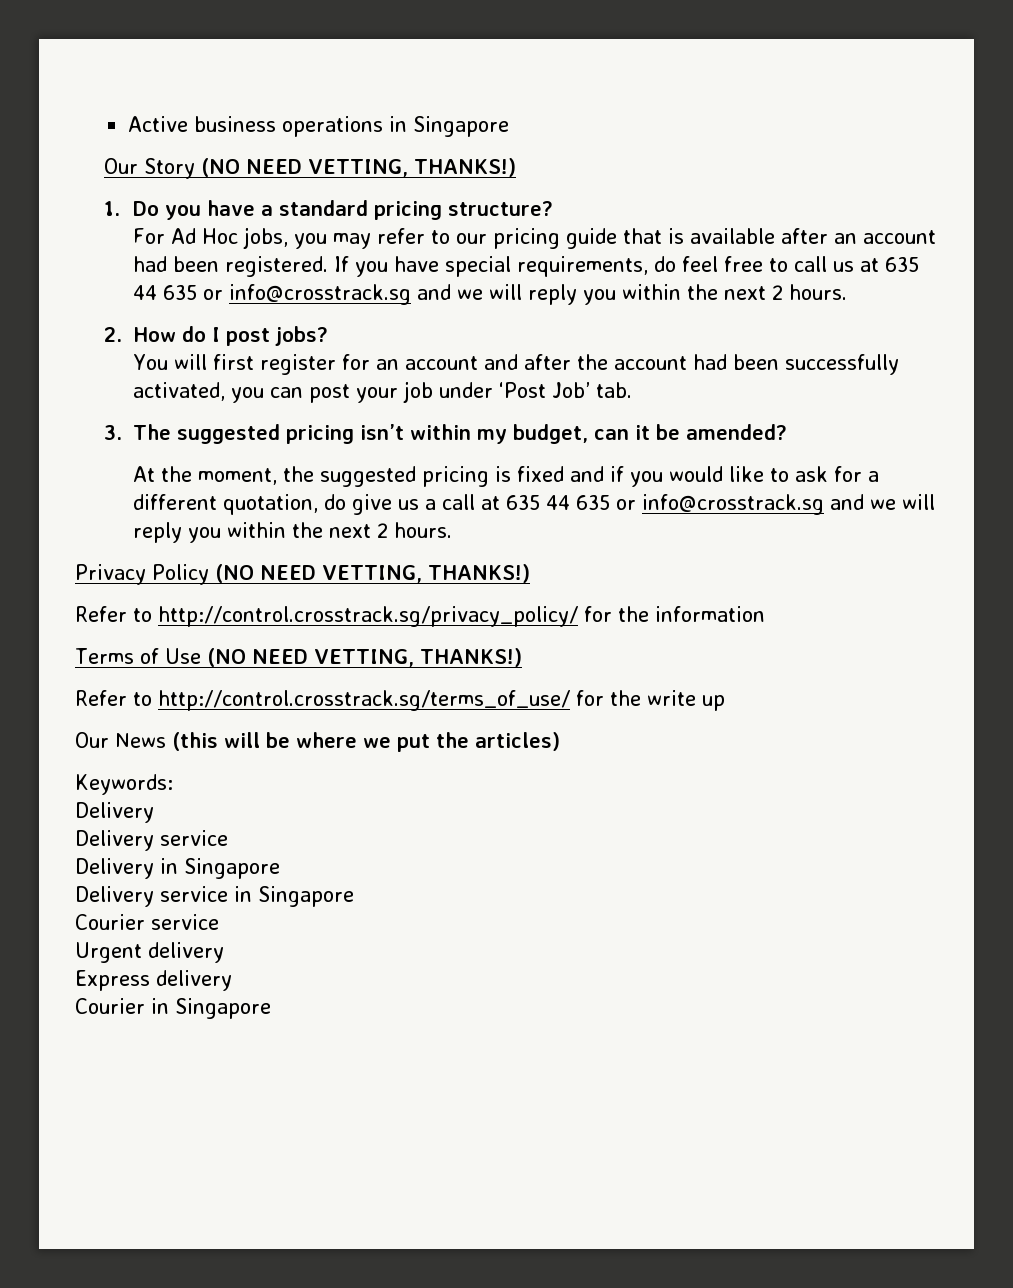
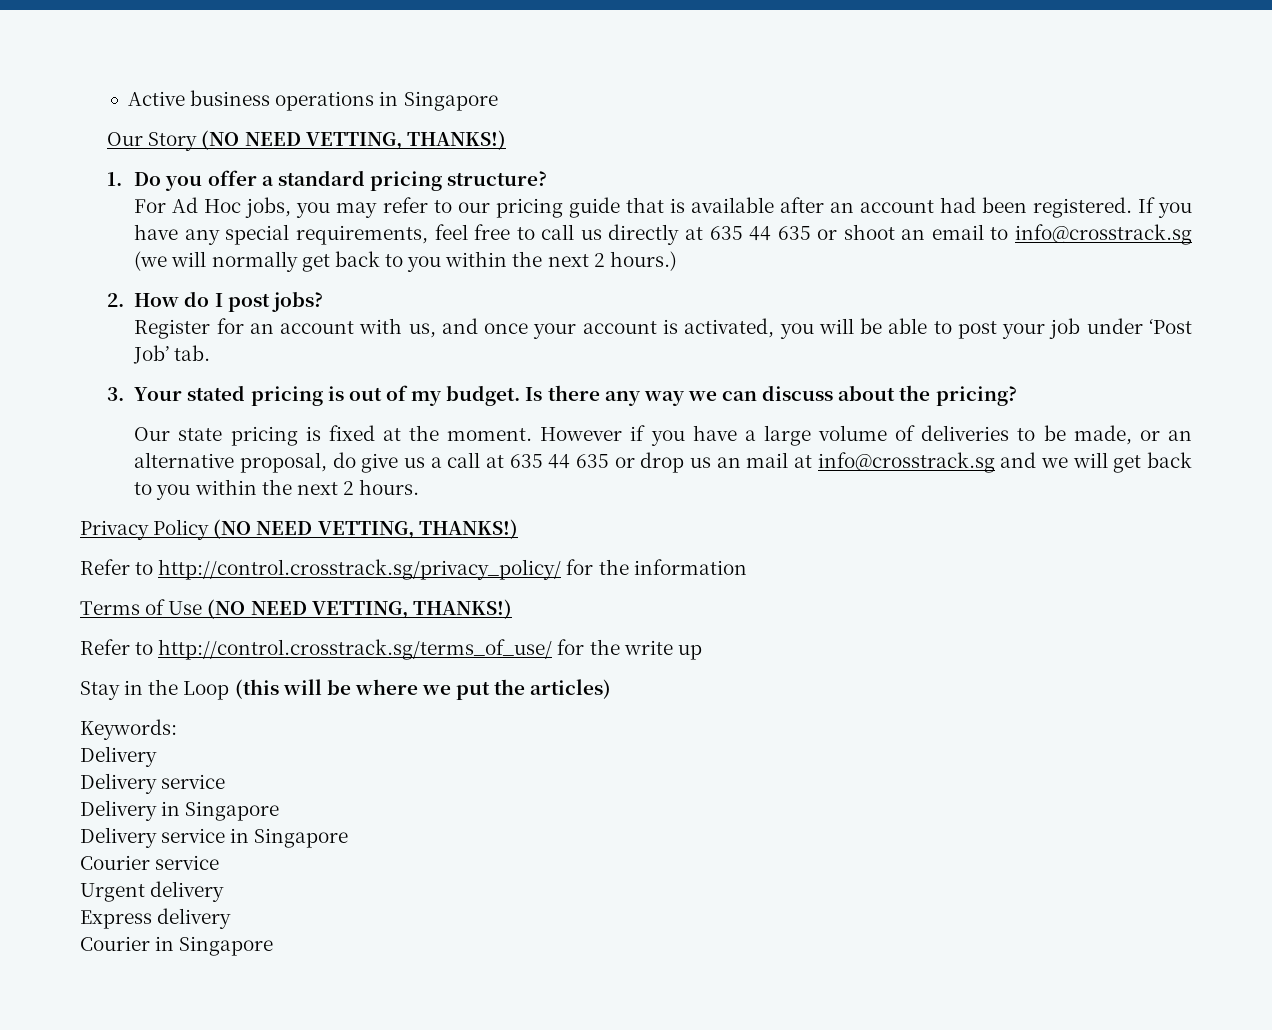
[206,200,255,216] have -> [207,170,257,186] offer
(439, 264) none -> [184,229,220,245] any
[653,256,676,272] do -> (429, 235) none
[859,257,919,272] [132,284,847,305] at 635 44 635 or info@crosstrack.sg and we will reply you within the next 2 hours. -> [608,224,1193,245] [134,251,677,272] directly at 635 44 635 or shoot an email to info@crosstrack.sg (we will normally get back to you within the next 2 hours.)
[132,354,899,375] [132,382,303,403] You will first register for an account and after the account had been successfully activated, you can -> [134,318,952,339] Register for an account with us, and once your account is activated, you will be able to
[132,424,787,444] [132,466,879,487] [132,494,318,515] The suggested pricing isn’t within my budget, can it be amended? // At the moment, the suggested pricing is fixed and if you would like to ask for a different quotation, -> [134,385,1017,406] [134,425,1192,446] [134,452,327,473] Your stated pricing is out of my budget. Is there any way we can discuss about the pricing? // Our state pricing is fixed at the moment. However if you have a large volume of deliveries to be made, or an alternative proposal,
[641,494,935,515] [132,522,182,543] info@crosstrack.sg and we will reply -> [640,452,1192,473] [134,482,153,495] drop us an mail at info@crosstrack.sg and we will get back to
[75,732,166,748] Our News -> [80,679,230,700] Stay in the Loop

